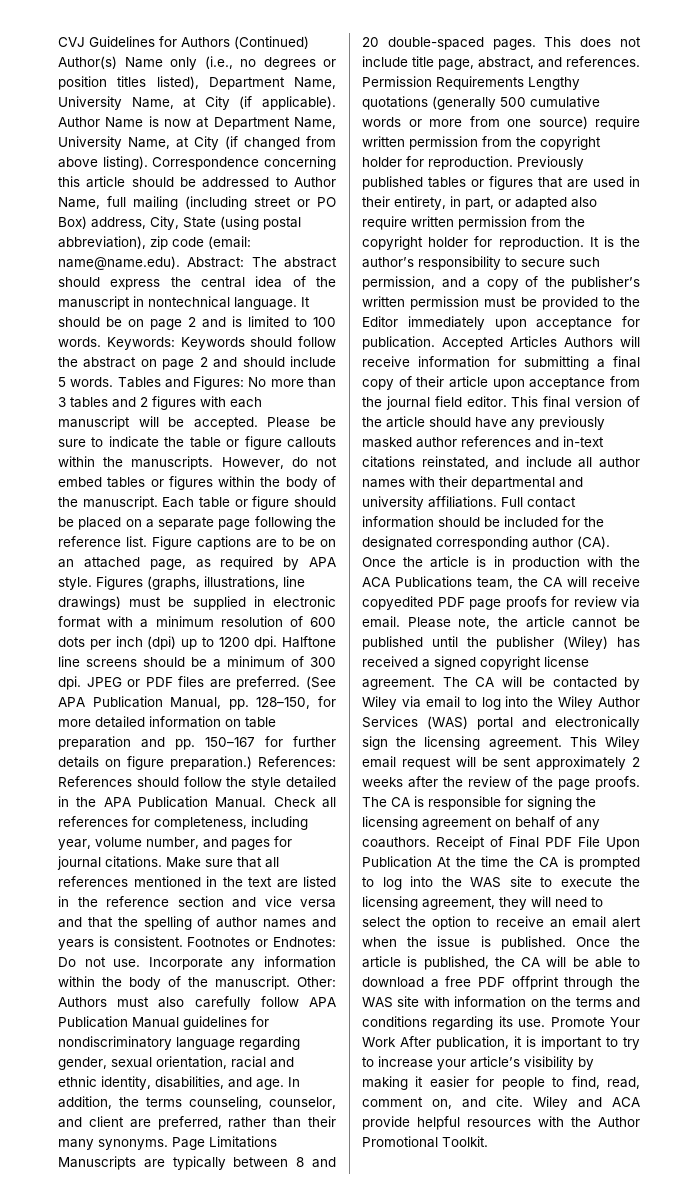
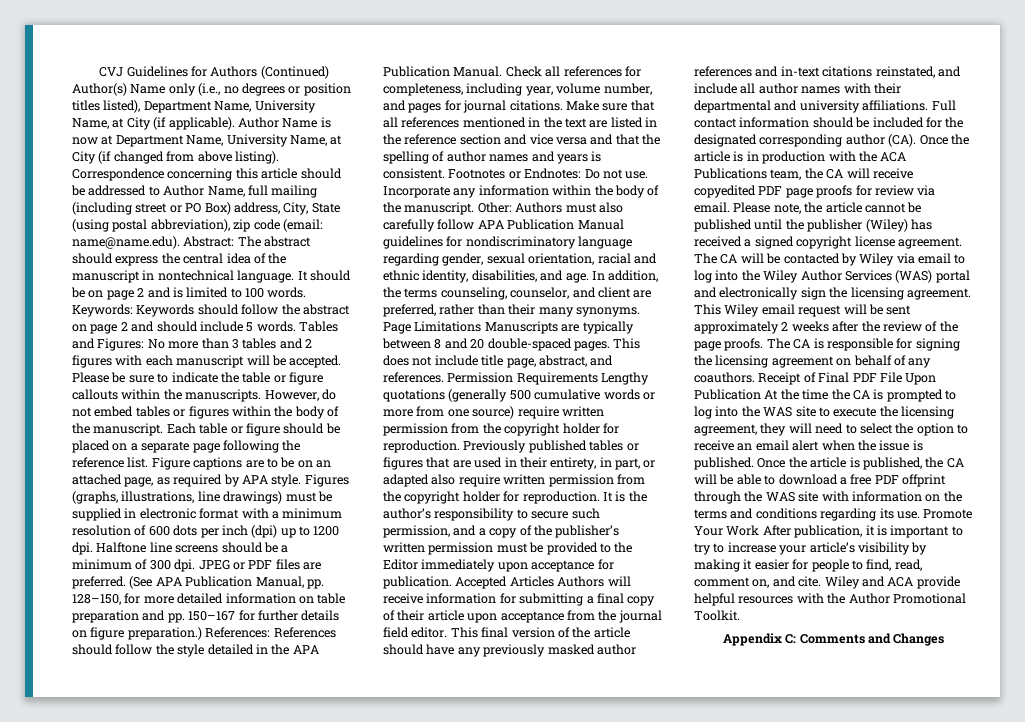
(488, 1141) none -> [722,633,945,646] // Appendix C: Comments and Changes

